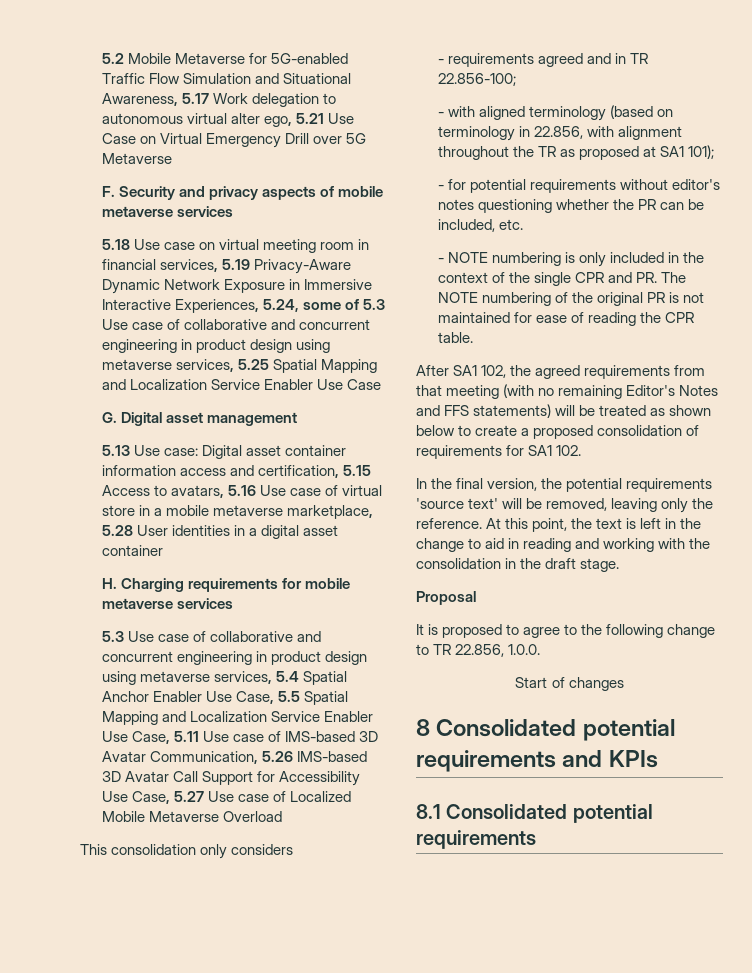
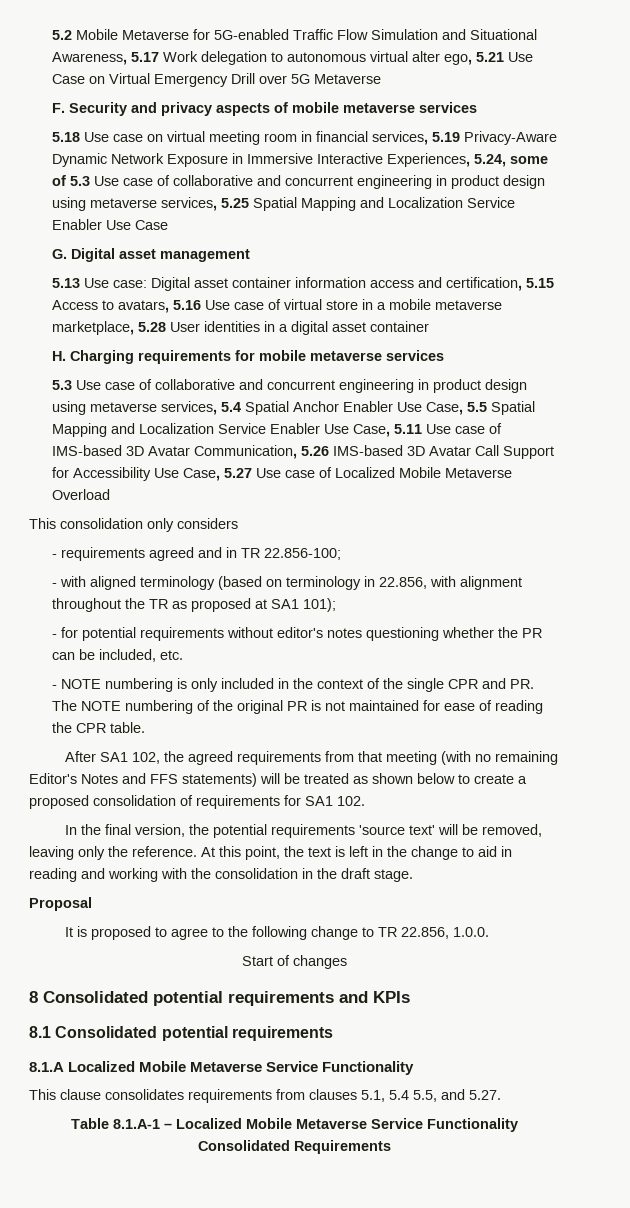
(536, 839) none -> [29,1061,415,1075] [29,1089,501,1103] [70,1118,518,1132] [197,1140,391,1154] // 8.1.A Localized Mobile Metaverse Service Functionality // This clause consolidates requirements from clauses 5.1, 5.4 5.5, and 5.27. // Table 8.1.A-1 – Localized Mobile Metaverse Service Functionality Consolidated Requirements

